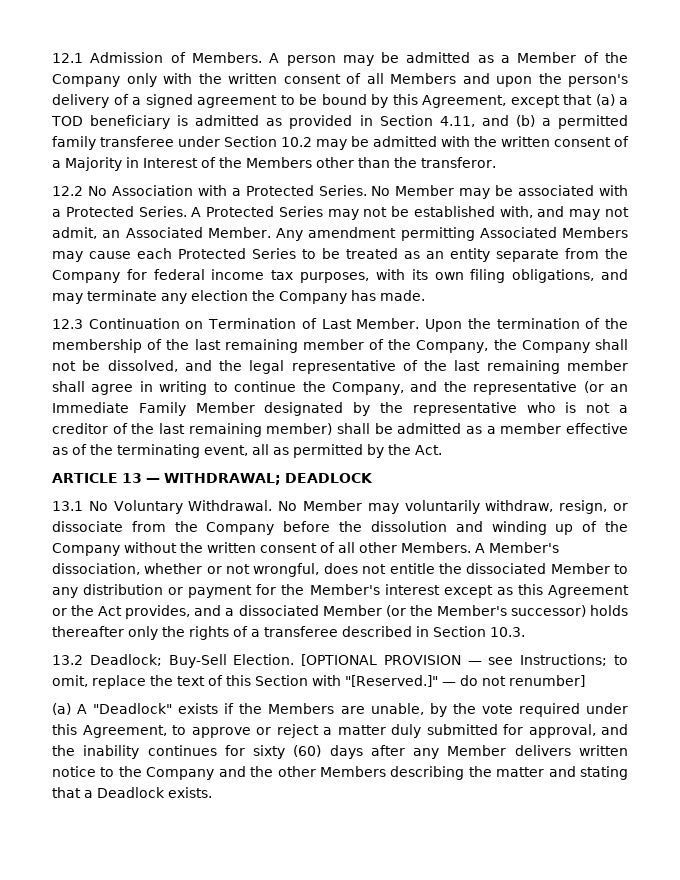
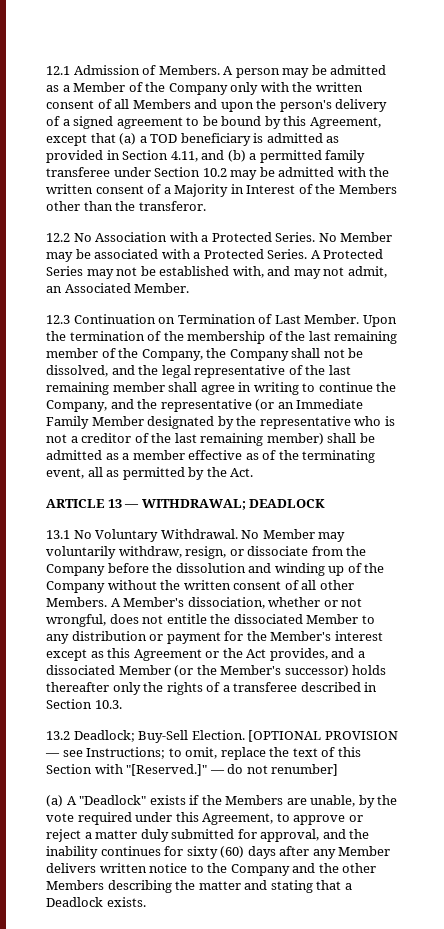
[275,227,628,241] [52,248,628,262] [52,269,628,283] [52,290,425,304] Any amendment permitting Associated Members may cause each Protected Series to be treated as an entity separate from the Company for federal income tax purposes, with its own filing obligations, and may terminate any election the Company has made. -> (190, 288) none

